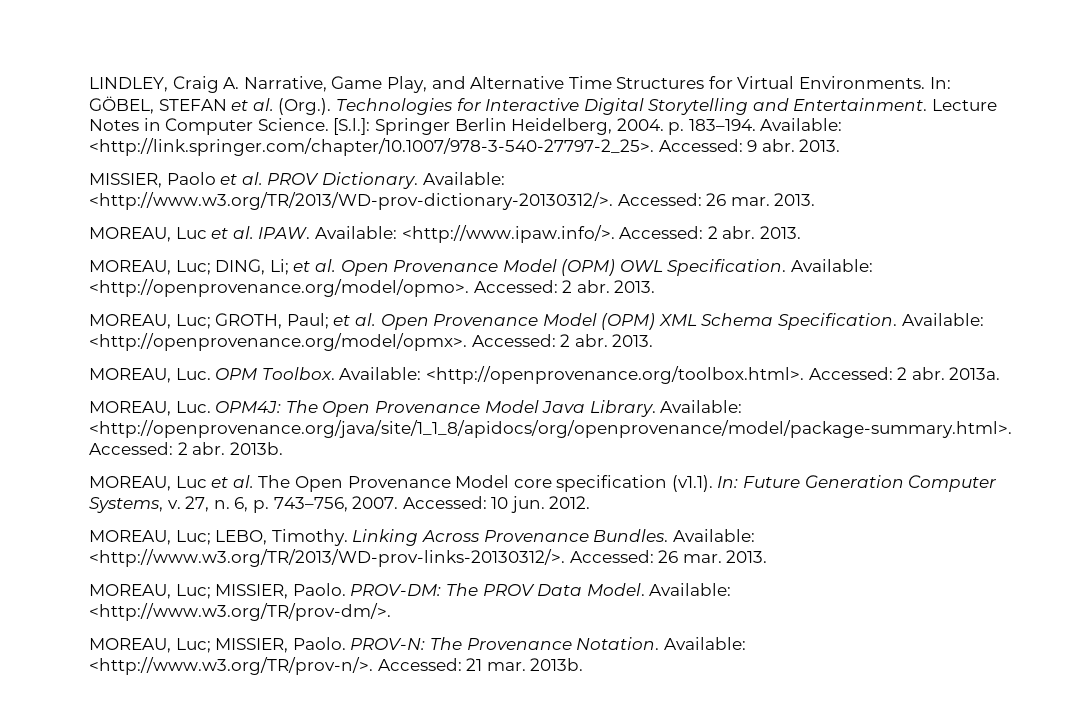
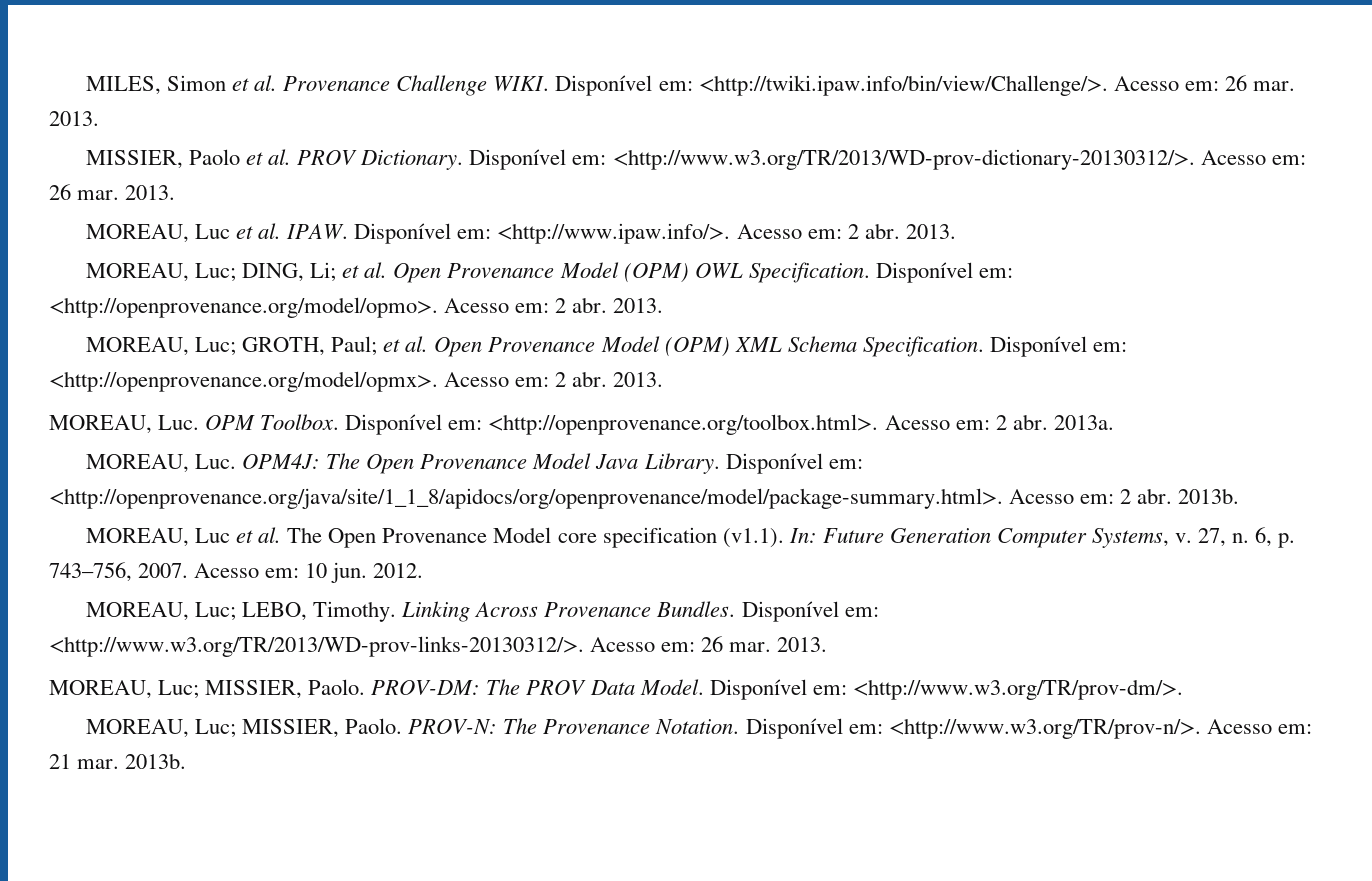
[89,76,951,93] [89,96,998,115] [89,118,843,135] [89,138,795,156] LINDLEY, Craig A. Narrative, Game Play, and Alternative Time Structures for Virtual Environments. In: GÖBEL, STEFAN et al. (Org.). Technologies for Interactive Digital Storytelling and Entertainment. Lecture Notes in Computer Science. [S.l.]: Springer Berlin Heidelberg, 2004. p. 183–194. Available: <http://link.springer.com/chapter/10.1007/978-3-540-27797-2_25>. Accessed: 9 abr. -> [85,75,1295,96] MILES, Simon et al. Provenance Challenge WIKI. Disponível em: <http://twiki.ipaw.info/bin/view/Challenge/>. Acesso em: 26 mar.
[422,172,505,185] [89,192,702,210] Available: <http://www.w3.org/TR/2013/WD-prov-dictionary-20130312/>. Accessed: -> [469,149,1306,170] Disponível em: <http://www.w3.org/TR/2013/WD-prov-dictionary-20130312/>. Acesso em:
[314,225,704,243] Available: <http://www.ipaw.info/>. Accessed: -> [354,223,842,244] Disponível em: <http://www.ipaw.info/>. Acesso em:
[791,259,874,272] [89,279,558,297] Available: <http://openprovenance.org/model/opmo>. Accessed: -> [875,262,1013,283] [49,297,550,318] Disponível em: <http://openprovenance.org/model/opmo>. Acesso em:
[901,313,984,326] [89,333,556,351] Available: <http://openprovenance.org/model/opmx>. Accessed: -> [989,336,1127,357] [49,371,550,392] Disponível em: <http://openprovenance.org/model/opmx>. Acesso em:
[339,366,893,384] Available: <http://openprovenance.org/toolbox.html>. Accessed: -> [345,414,990,435] Disponível em: <http://openprovenance.org/toolbox.html>. Acesso em:
[660,400,743,413] [89,420,1012,438] [89,442,173,455] Available: <http://openprovenance.org/java/site/1_1_8/apidocs/org/openprovenance/model/package-summary.html>. Accessed: -> [725,453,863,474] [49,488,1115,509] Disponível em: <http://openprovenance.org/java/site/1_1_8/apidocs/org/openprovenance/model/package-summary.html>. Acesso em:
[402,496,487,509] Accessed: -> [194,563,300,578] Acesso em:
[672,529,755,542] [89,549,654,567] Available: <http://www.w3.org/TR/2013/WD-prov-links-20130312/>. Accessed: -> [741,601,879,622] [49,636,696,657] Disponível em: <http://www.w3.org/TR/2013/WD-prov-links-20130312/>. Acesso em:
[649,583,732,596] Available: -> [709,679,847,700] Disponível em:
[663,637,746,650] [89,657,462,675] Available: <http://www.w3.org/TR/prov-n/>. Accessed: -> [745,718,1312,739] Disponível em: <http://www.w3.org/TR/prov-n/>. Acesso em:

